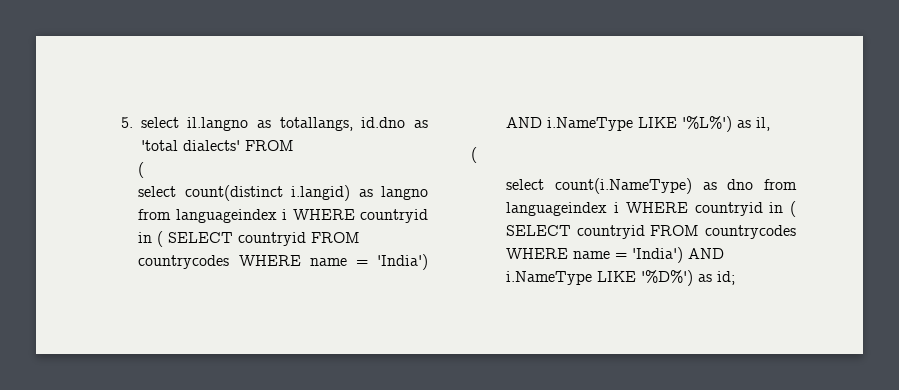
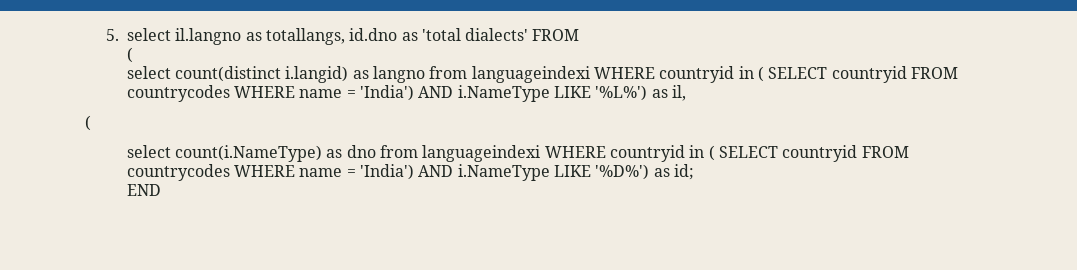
[175,209,288,223] languageindex i -> [471,66,590,83] languageindexi
[506,202,620,216] languageindex i -> [422,145,541,162] languageindexi
(736, 278) none -> [126,184,161,196] // END

